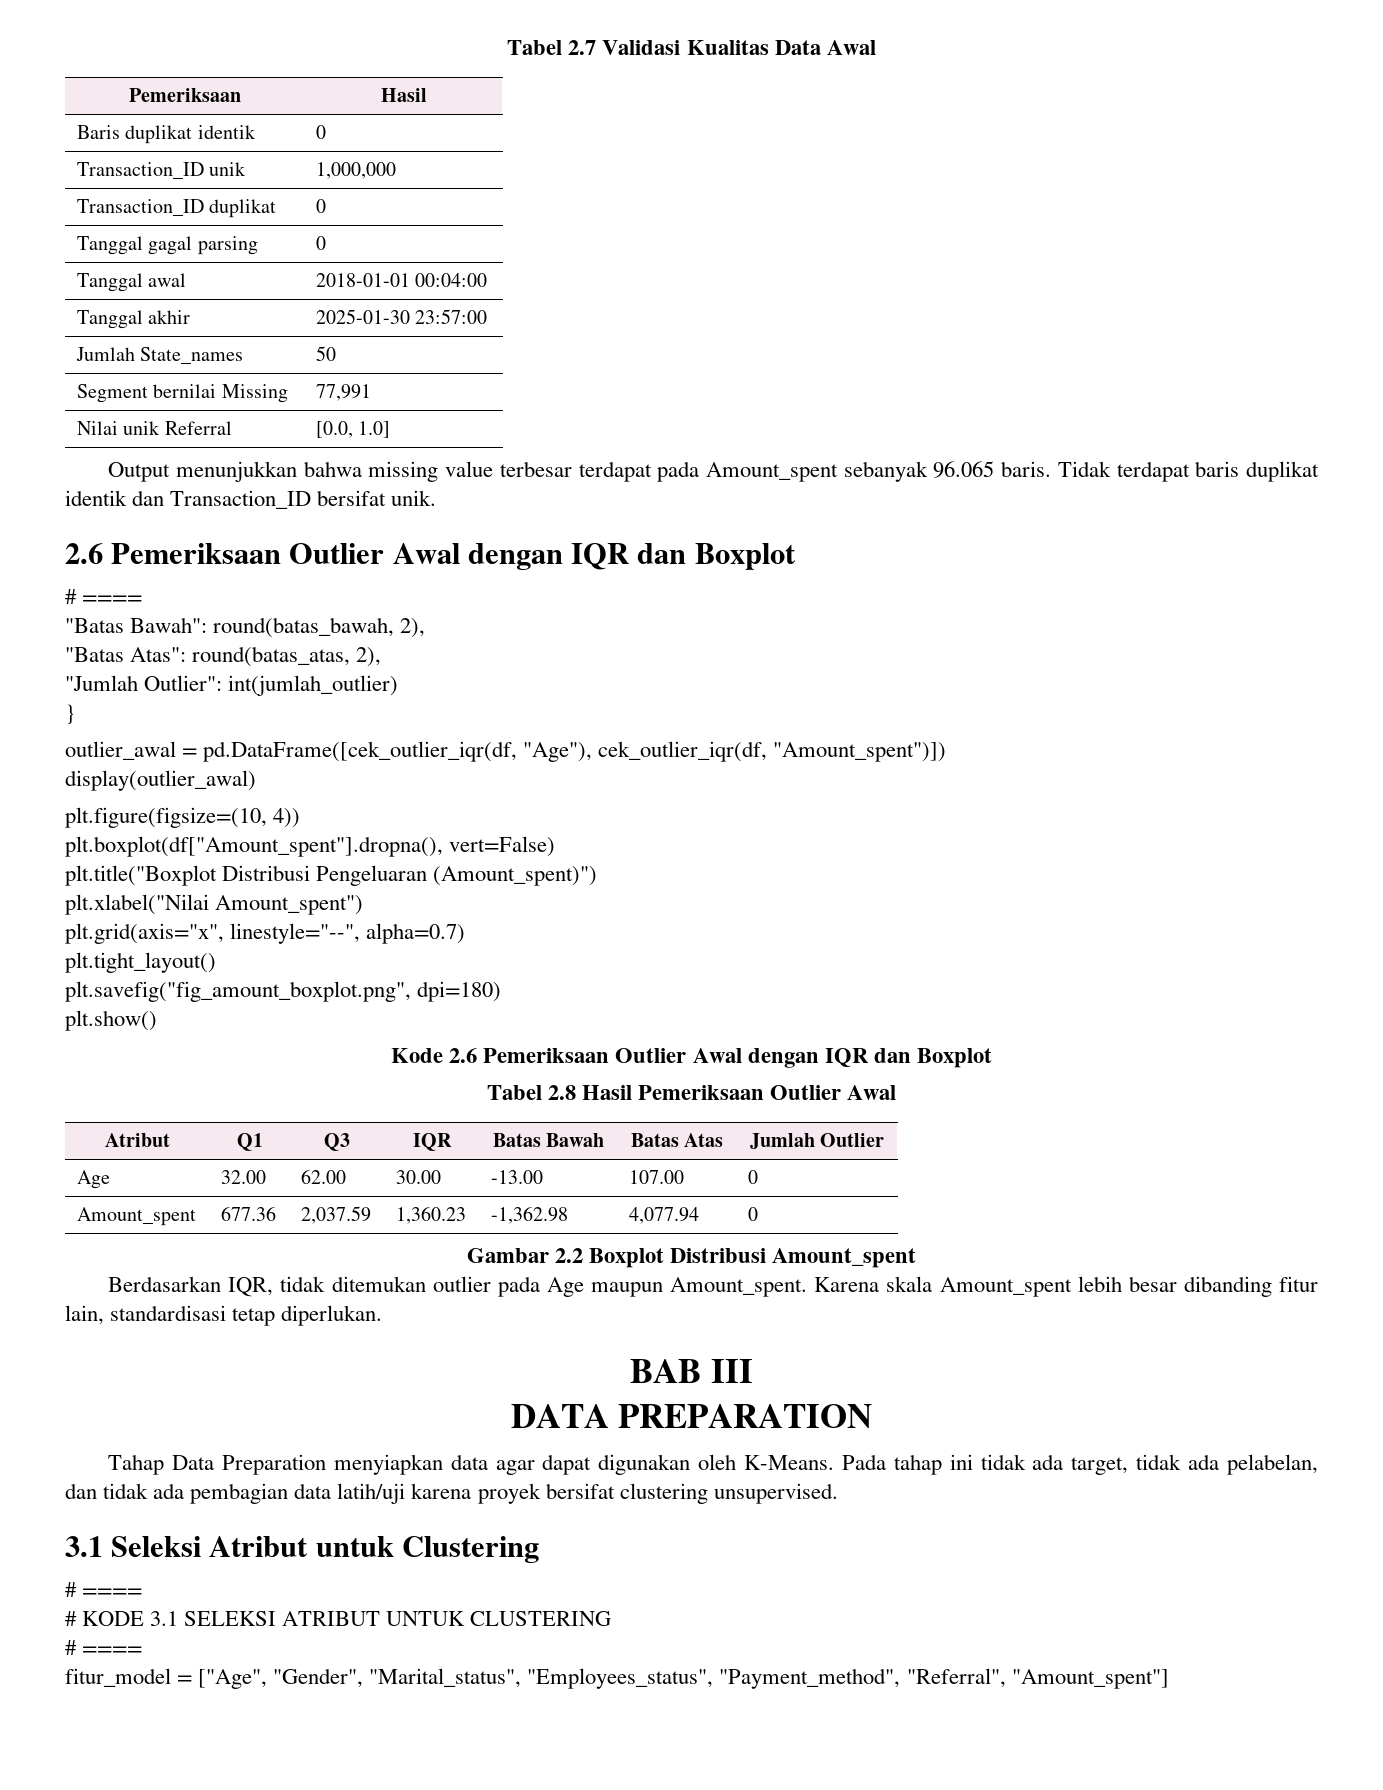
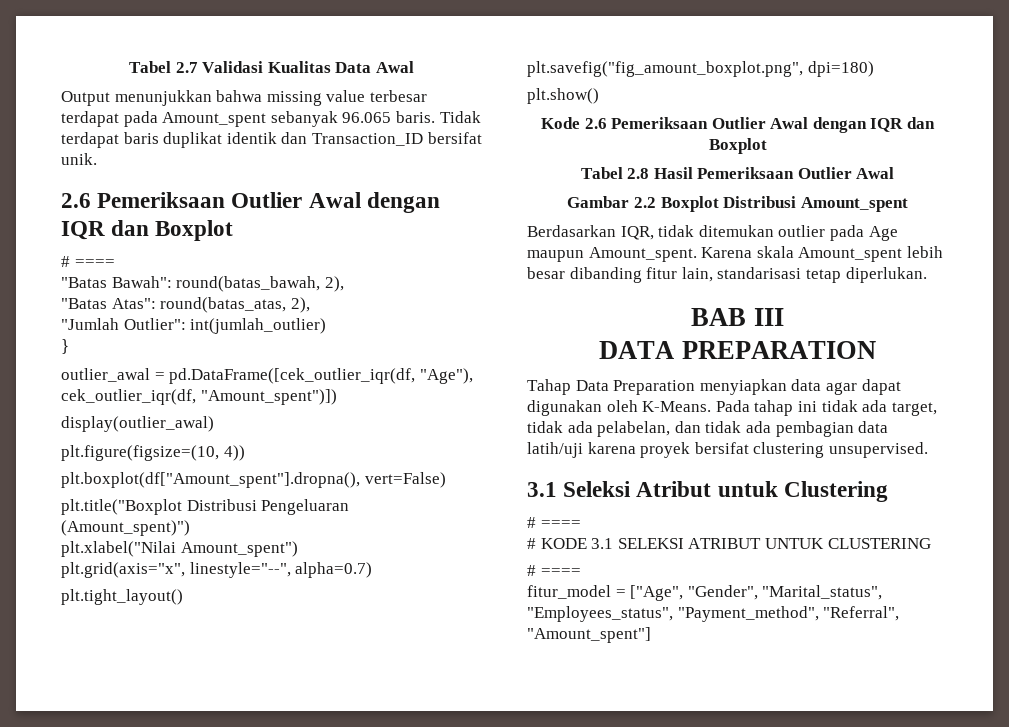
[129,88,241,102] [380,88,427,102] [77,125,256,144] [316,125,327,139] [77,162,247,179] [316,162,397,179] [77,199,277,218] [316,199,327,213] [77,236,258,255] [316,236,327,250] [77,273,187,292] [316,273,488,287] [77,310,191,329] [316,309,488,324] [76,347,244,364] [316,346,337,361] [77,384,288,403] [316,384,372,401] [77,421,232,435] [316,421,391,438] // Pemeriksaan | Hasil // Baris duplikat identik | 0 // Transaction_ID unik | 1,000,000 // Transaction_ID duplikat | 0 // Tanggal gagal parsing | 0 // Tanggal awal | 2018-01-01 00:04:00 // Tanggal akhir | 2025-01-30 23:57:00 // Jumlah State_names | 50 // Segment bernilai Missing | 77,991 // Nilai unik Referral | [0.0, 1.0] -> (414, 67) none
[105,1133,170,1147] [236,1133,263,1151] [324,1133,350,1151] [413,1133,452,1151] [492,1133,605,1147] [630,1133,724,1147] [749,1133,885,1149] [77,1170,111,1189] [221,1170,267,1184] [301,1169,347,1184] [396,1170,442,1184] [491,1170,544,1184] [629,1170,685,1184] [748,1170,759,1184] [77,1207,197,1226] [221,1206,277,1221] [301,1206,372,1224] [396,1206,467,1224] [491,1206,569,1224] [629,1207,700,1224] [748,1207,759,1221] // Atribut | Q1 | Q3 | IQR | Batas Bawah | Batas Atas | Jumlah Outlier // Age | 32.00 | 62.00 | 30.00 | -13.00 | 107.00 | 0 // Amount_spent | 677.36 | 2,037.59 | 1,360.23 | -1,362.98 | 4,077.94 | 0 -> (895, 173) none
[110,1305,227,1321] standardisasi -> [717,267,802,279] standarisasi

